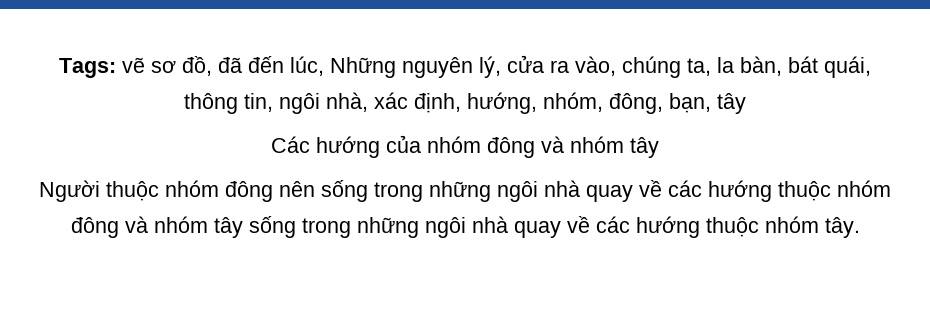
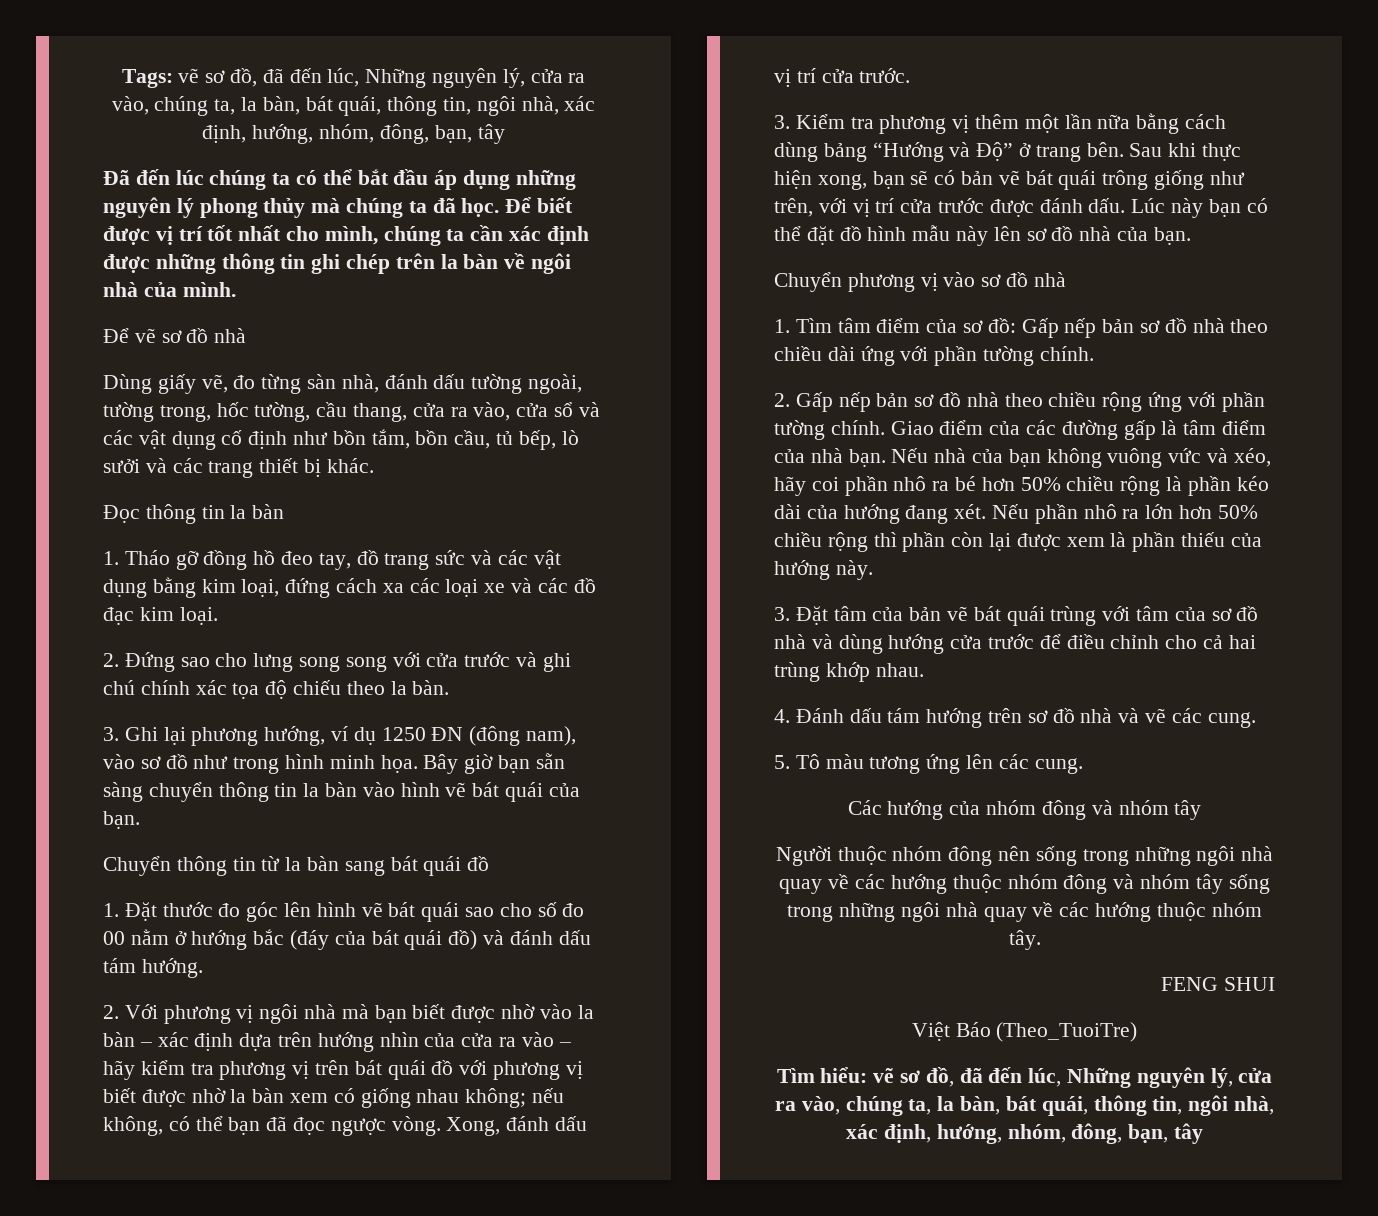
(746, 103) none -> [103,169,576,190] [103,197,574,218] [103,225,589,246] [103,253,572,274] [103,282,236,297] [103,328,247,343] [103,374,583,394] [103,402,600,422] [103,429,579,450] [103,458,374,478] [103,504,285,524] [103,550,561,570] [103,577,596,598] [103,607,218,625] [103,652,571,672] [103,680,450,699] [103,726,577,746] [103,753,565,774] [103,782,580,802] [103,811,140,829] [103,856,490,876] [103,902,585,922] [103,929,591,950] [103,958,203,978] [103,1004,594,1024] [103,1032,571,1052] [103,1060,583,1080] [103,1088,565,1108] [103,1116,588,1136] [774,68,911,87] [774,113,1227,134] [774,142,1242,162] [774,170,1245,190] [774,198,1268,218] [774,225,1191,246] [774,272,1066,292] [774,318,1269,338] [774,346,1094,366] [774,392,1265,412] [774,420,1267,440] [774,448,1271,468] [774,476,1269,496] [774,504,1258,524] [774,532,1262,552] [774,560,873,580] [774,606,1259,626] [774,634,1256,654] [774,662,924,682] [774,708,1256,728] [774,754,1083,774] // Đã đến lúc chúng ta có thể bắt đầu áp dụng những nguyên lý phong thủy mà chúng ta đã học. Để biết được vị trí tốt nhất cho mình, chúng ta cần xác định được những thông tin ghi chép trên la bàn về ngôi nhà của mình. // Để vẽ sơ đồ nhà // Dùng giấy vẽ, đo từng sàn nhà, đánh dấu tường ngoài, tường trong, hốc tường, cầu thang, cửa ra vào, cửa sổ và các vật dụng cố định như bồn tắm, bồn cầu, tủ bếp, lò sưởi và các trang thiết bị khác. // Đọc thông tin la bàn // 1. Tháo gỡ đồng hồ đeo tay, đồ trang sức và các vật dụng bằng kim loại, đứng cách xa các loại xe và các đồ đạc kim loại. // 2. Đứng sao cho lưng song song với cửa trước và ghi chú chính xác tọa độ chiếu theo la bàn. // 3. Ghi lại phương hướng, ví dụ 1250 ĐN (đông nam), vào sơ đồ như trong hình minh họa. Bây giờ bạn sẵn sàng chuyển thông tin la bàn vào hình vẽ bát quái của bạn. // Chuyển thông tin từ la bàn sang bát quái đồ // 1. Đặt thước đo góc lên hình vẽ bát quái sao cho số đo 00 nằm ở hướng bắc (đáy của bát quái đồ) và đánh dấu tám hướng. // 2. Với phương vị ngôi nhà mà bạn biết được nhờ vào la bàn – xác định dựa trên hướng nhìn của cửa ra vào – hãy kiểm tra phương vị trên bát quái đồ với phương vị biết được nhờ la bàn xem có giống nhau không; nếu không, có thể bạn đã đọc ngược vòng. Xong, đánh dấu vị trí cửa trước. // 3. Kiểm tra phương vị thêm một lần nữa bằng cách dùng bảng “Hướng và Độ” ở trang bên. Sau khi thực hiện xong, bạn sẽ có bản vẽ bát quái trông giống như trên, với vị trí cửa trước được đánh dấu. Lúc này bạn có thể đặt đồ hình mẫu này lên sơ đồ nhà của bạn. // Chuyển phương vị vào sơ đồ nhà // 1. Tìm tâm điểm của sơ đồ: Gấp nếp bản sơ đồ nhà theo chiều dài ứng với phần tường chính. // 2. Gấp nếp bản sơ đồ nhà theo chiều rộng ứng với phần tường chính. Giao điểm của các đường gấp là tâm điểm của nhà bạn. Nếu nhà của bạn không vuông vức và xéo, hãy coi phần nhô ra bé hơn 50% chiều rộng là phần kéo dài của hướng đang xét. Nếu phần nhô ra lớn hơn 50% chiều rộng thì phần còn lại được xem là phần thiếu của hướng này. // 3. Đặt tâm của bản vẽ bát quái trùng với tâm của sơ đồ nhà và dùng hướng cửa trước để điều chỉnh cho cả hai trùng khớp nhau. // 4. Đánh dấu tám hướng trên sơ đồ nhà và vẽ các cung. // 5. Tô màu tương ứng lên các cung.
(860, 227) none -> [1161,977,1275,991] [911,1022,1138,1042] [776,1067,1273,1088] [775,1095,1274,1116] [846,1123,1203,1144] // FENG SHUI // Việt Báo (Theo_TuoiTre) // Tìm hiểu: vẽ sơ đồ, đã đến lúc, Những nguyên lý, cửa ra vào, chúng ta, la bàn, bát quái, thông tin, ngôi nhà, xác định, hướng, nhóm, đông, bạn, tây

